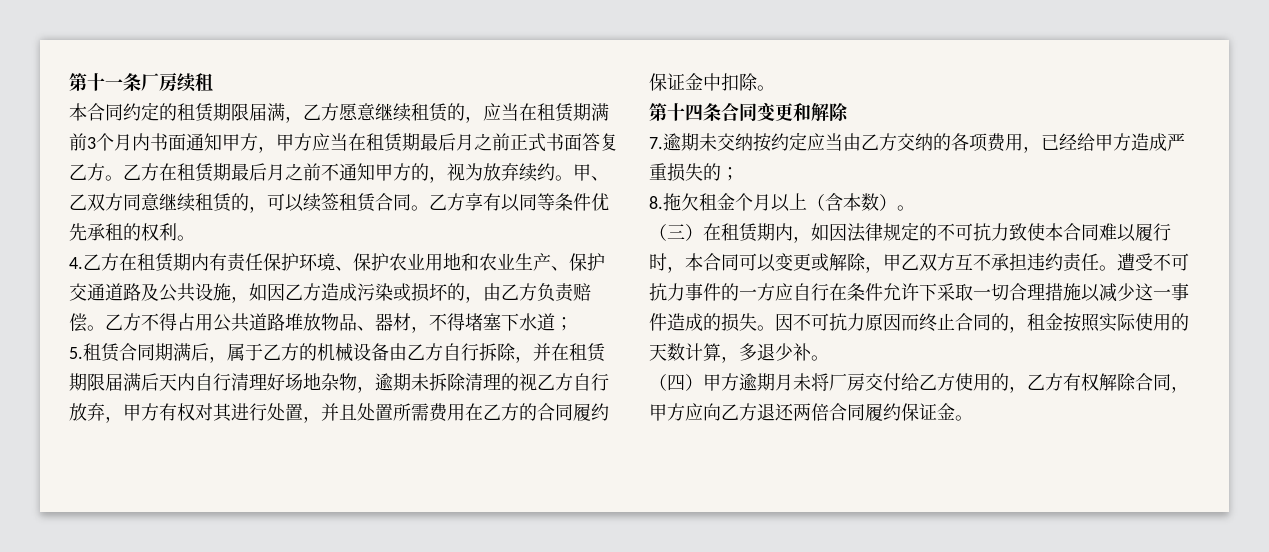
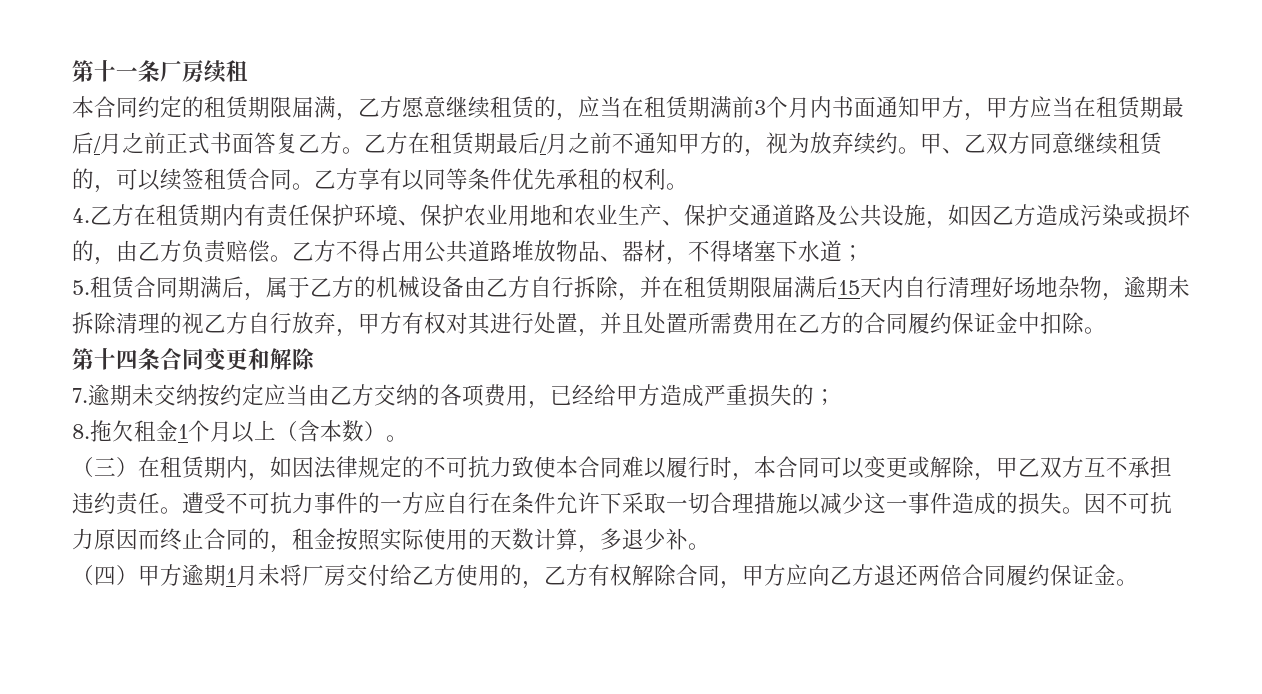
(456, 142) none -> [93,136,101,153] /
(267, 172) none -> [539,136,547,153] /
(159, 382) none -> [838,280,860,295] 15
(735, 201) none -> [178,424,188,439] 1
(775, 382) none -> [226,568,236,583] 1

